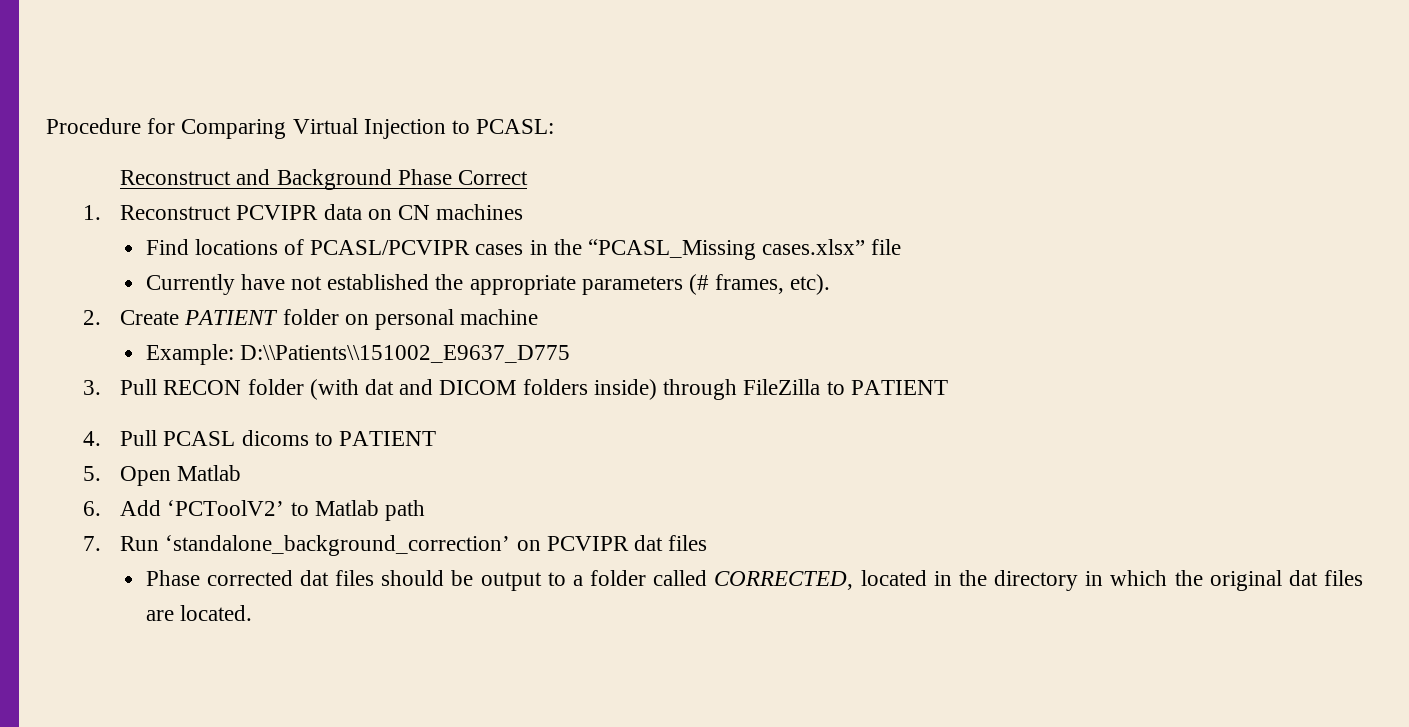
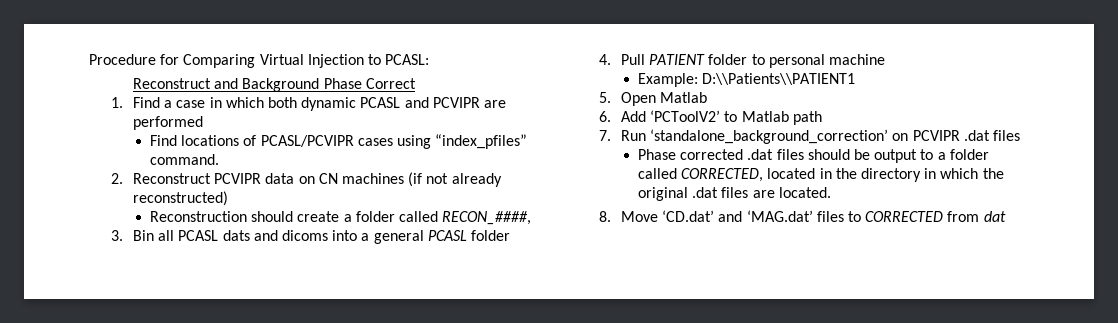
(102, 212) none -> [133,97,506,111] [133,116,204,130] [150,134,528,149] [150,154,220,165] [111,173,124,184] Find a case in which both dynamic PCASL and PCVIPR are performed // Find locations of PCASL/PCVIPR cases using “index_pfiles” command. // 2.
[145,239,902,260] [145,274,831,295] [83,310,180,325] // Find locations of PCASL/PCVIPR cases in the “PCASL_Missing cases.xlsx” file // Currently have not established the appropriate parameters (# frames, etc). // 2. Create -> [408,172,502,187] [133,191,229,206] [150,211,532,225] [111,230,510,244] [599,54,646,65] (if not already reconstructed) // Reconstruction should create a folder called RECON_####, // 3. Bin all PCASL dats and dicoms into a general PCASL folder // 4. Pull
[344,314,369,325] on -> [751,54,765,65] to
[239,345,570,363] [83,379,948,400] [83,430,437,446] D:\\Patients\\151002_E9637_D775 // 3. Pull RECON folder (with dat and DICOM folders inside) through FileZilla to PATIENT // 4. Pull PCASL dicoms to PATIENT -> [702,73,856,85] D:\\Patients\\PATIENT1
[634,535,664,551] dat -> [963,130,990,141] .dat
[299,570,329,586] dat -> [747,149,774,160] .dat
[1288,570,1318,586] dat -> [692,187,719,198] .dat
(252, 613) none -> [599,210,1006,222] // 8. Move ‘CD.dat’ and ‘MAG.dat’ files to CORRECTED from dat

